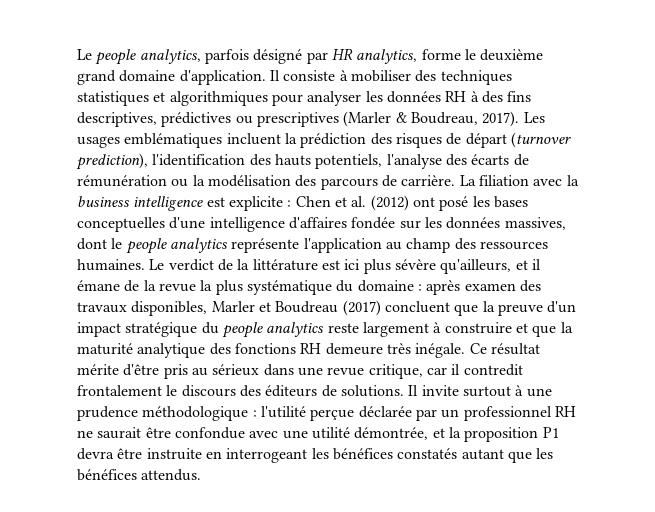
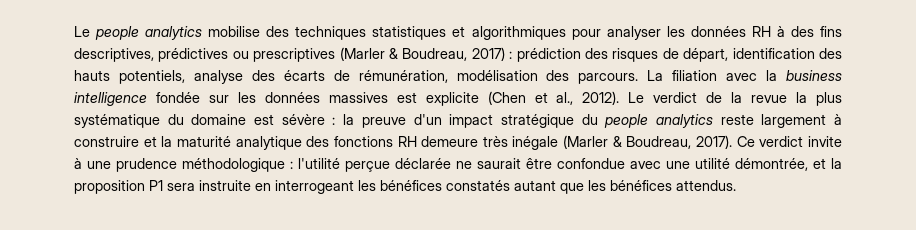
[139,48,544,64] [77,70,411,85] analytics, parfois désigné par HR analytics, forme le deuxième grand domaine d'application. Il consiste à mobiliser -> [145,26,261,40] analytics mobilise
[482,111,545,127] [77,132,571,148] [76,153,246,170] 2017). Les usages emblématiques incluent la prédiction des risques de départ (turnover prediction), l'identification -> [471,47,815,62] 2017) : prédiction des risques de départ, identification
[386,154,442,169] l'analyse -> [193,70,243,84] analyse
[77,175,456,190] rémunération ou la modélisation des parcours de carrière. -> [358,70,639,84] rémunération, modélisation des parcours.
[206,195,528,211] [77,217,566,232] [77,238,548,254] [77,259,541,274] [77,280,120,291] est explicite : Chen et al. (2012) ont posé les bases conceptuelles d'une intelligence d'affaires fondée sur les données massives, dont le people analytics représente l'application au champ des ressources humaines. Le verdict de la littérature est ici plus sévère qu'ailleurs, et il émane -> [155,91,698,106] fondée sur les données massives est explicite (Chen et al., 2012). Le verdict
[417,280,541,295] [77,300,479,316] : après examen des travaux disponibles, Marler et Boudreau (2017) concluent que -> [254,114,336,125] est sévère :
[532,325,557,337] que -> (157, 141) none
[415,343,540,358] [77,364,523,379] [77,385,511,397] inégale. Ce résultat mérite d'être pris au sérieux dans une revue critique, car il contredit frontalement le discours des éditeurs de solutions. Il invite surtout -> [512,135,842,150] inégale (Marler & Boudreau, 2017). Ce verdict invite
[415,406,576,421] par un professionnel RH -> (451, 163) none
[77,448,143,460] devra être -> [167,183,195,191] sera

